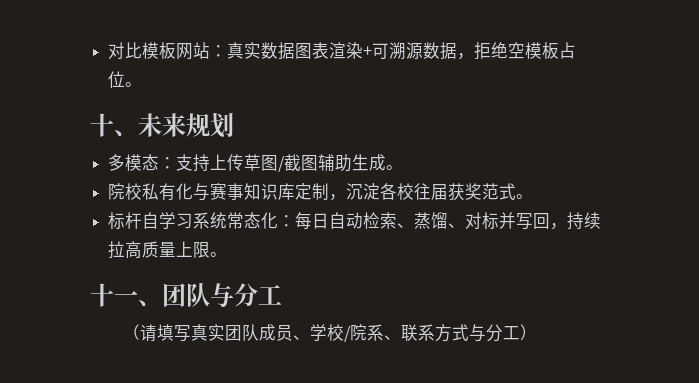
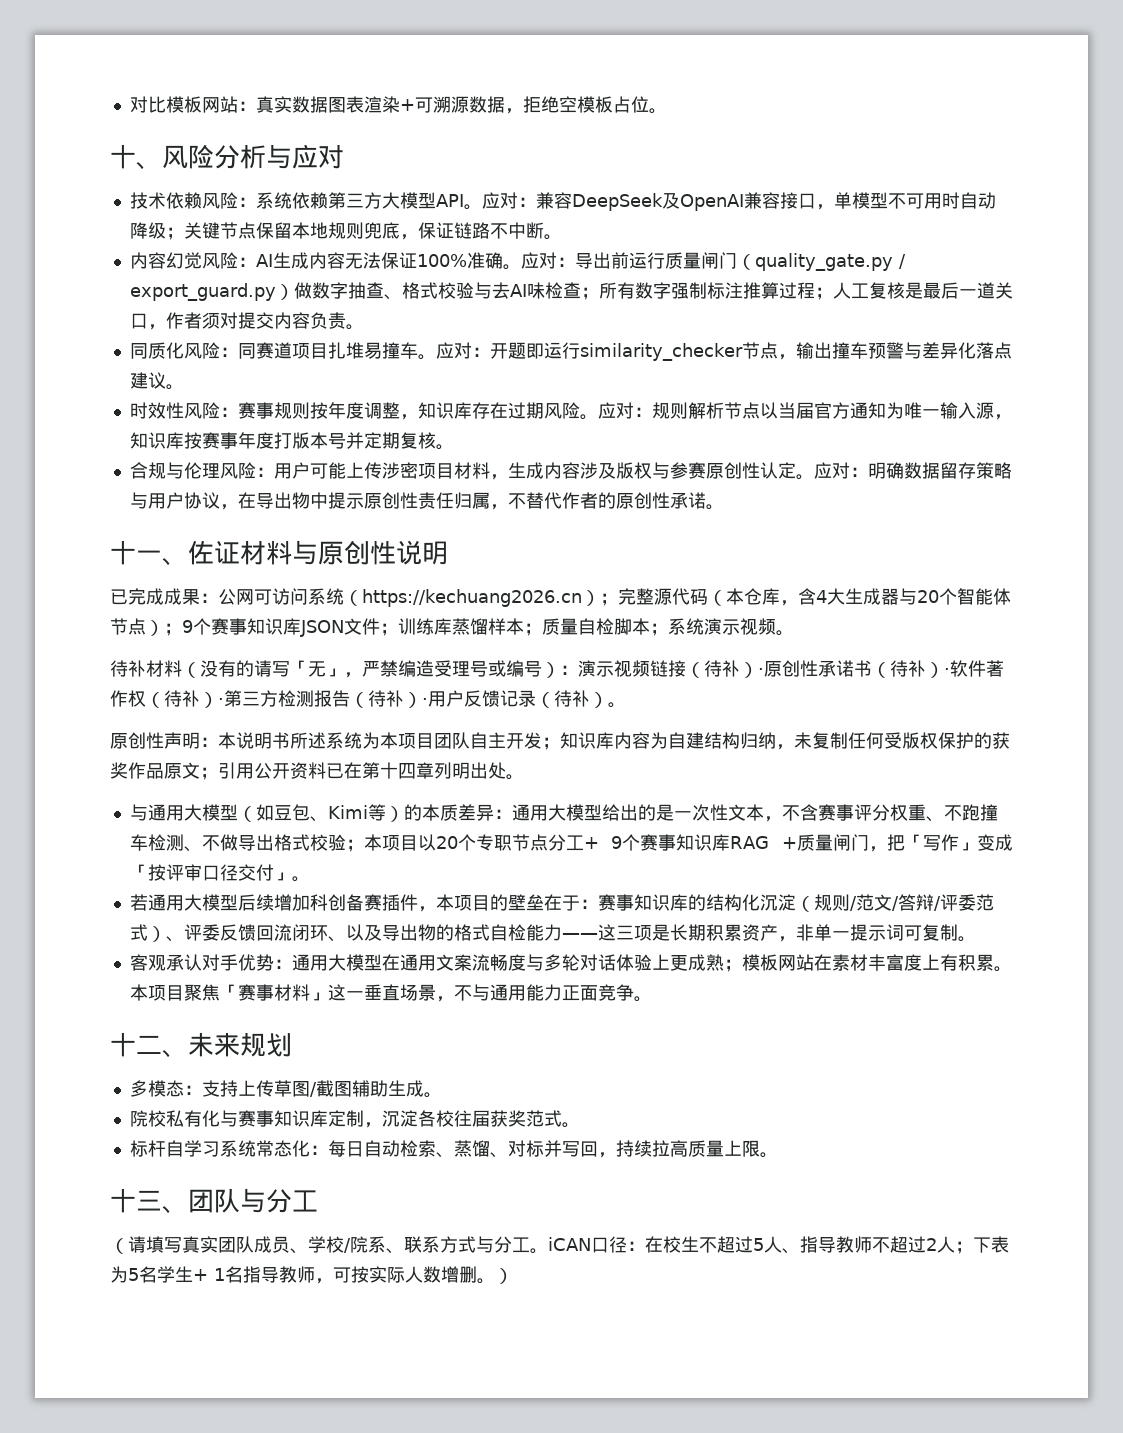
(138, 133) none -> [162,144,344,169] [129,192,996,211] [129,222,562,240] [129,252,906,271] [129,282,1013,301] [129,312,364,330] [129,342,1012,361] [129,372,184,390] [129,402,1012,420] [129,432,454,450] [129,462,1012,480] [129,492,724,510] [110,540,448,566] [110,588,1011,607] [110,618,794,637] [110,660,1004,678] [110,690,626,708] [110,732,1010,750] [110,762,524,780] [129,804,998,822] [129,834,1014,852] [129,864,310,882] [129,894,994,912] [129,924,976,942] [129,954,1012,972] [129,984,652,1002] [110,1032,188,1058] 风险分析与应对 // 技术依赖风险：系统依赖第三方大模型API。应对：兼容DeepSeek及OpenAI兼容接口，单模型不可用时自动降级；关键节点保留本地规则兜底，保证链路不中断。 // 内容幻觉风险：AI生成内容无法保证100%准确。应对：导出前运行质量闸门（quality_gate.py / export_guard.py）做数字抽查、格式校验与去AI味检查；所有数字强制标注推算过程；人工复核是最后一道关口，作者须对提交内容负责。 // 同质化风险：同赛道项目扎堆易撞车。应对：开题即运行similarity_checker节点，输出撞车预警与差异化落点建议。 // 时效性风险：赛事规则按年度调整，知识库存在过期风险。应对：规则解析节点以当届官方通知为唯一输入源，知识库按赛事年度打版本号并定期复核。 // 合规与伦理风险：用户可能上传涉密项目材料，生成内容涉及版权与参赛原创性认定。应对：明确数据留存策略与用户协议，在导出物中提示原创性责任归属，不替代作者的原创性承诺。 // 十一、佐证材料与原创性说明 // 已完成成果：公网可访问系统（https://kechuang2026.cn）；完整源代码（本仓库，含4大生成器与20个智能体节点）；9个赛事知识库JSON文件；训练库蒸馏样本；质量自检脚本；系统演示视频。 // 待补材料（没有的请写「无」，严禁编造受理号或编号）：演示视频链接（待补）·原创性承诺书（待补）·软件著作权（待补）·第三方检测报告（待补）·用户反馈记录（待补）。 // 原创性声明：本说明书所述系统为本项目团队自主开发；知识库内容为自建结构归纳，未复制任何受版权保护的获奖作品原文；引用公开资料已在第十四章列明出处。 // 与通用大模型（如豆包、Kimi等）的本质差异：通用大模型给出的是一次性文本，不含赛事评分权重、不跑撞车检测、不做导出格式校验；本项目以20个专职节点分工+ 9个赛事知识库RAG +质量闸门，把「写作」变成「按评审口径交付」。 // 若通用大模型后续增加科创备赛插件，本项目的壁垒在于：赛事知识库的结构化沉淀（规则/范文/答辩/评委范式）、评委反馈回流闭环、以及导出物的格式自检能力——这三项是长期积累资产，非单一提示词可复制。 // 客观承认对手优势：通用大模型在通用文案流畅度与多轮对话体验上更成熟；模板网站在素材丰富度上有积累。本项目聚焦「赛事材料」这一垂直场景，不与通用能力正面竞争。 // 十二、
[114,291,138,304] 一 -> [136,1190,162,1211] 三
(520, 333) none -> [530,1236,1009,1254] [110,1266,495,1284] 。iCAN口径：在校生不超过5人、指导教师不超过2人；下表为5名学生+ 1名指导教师，可按实际人数增删。

